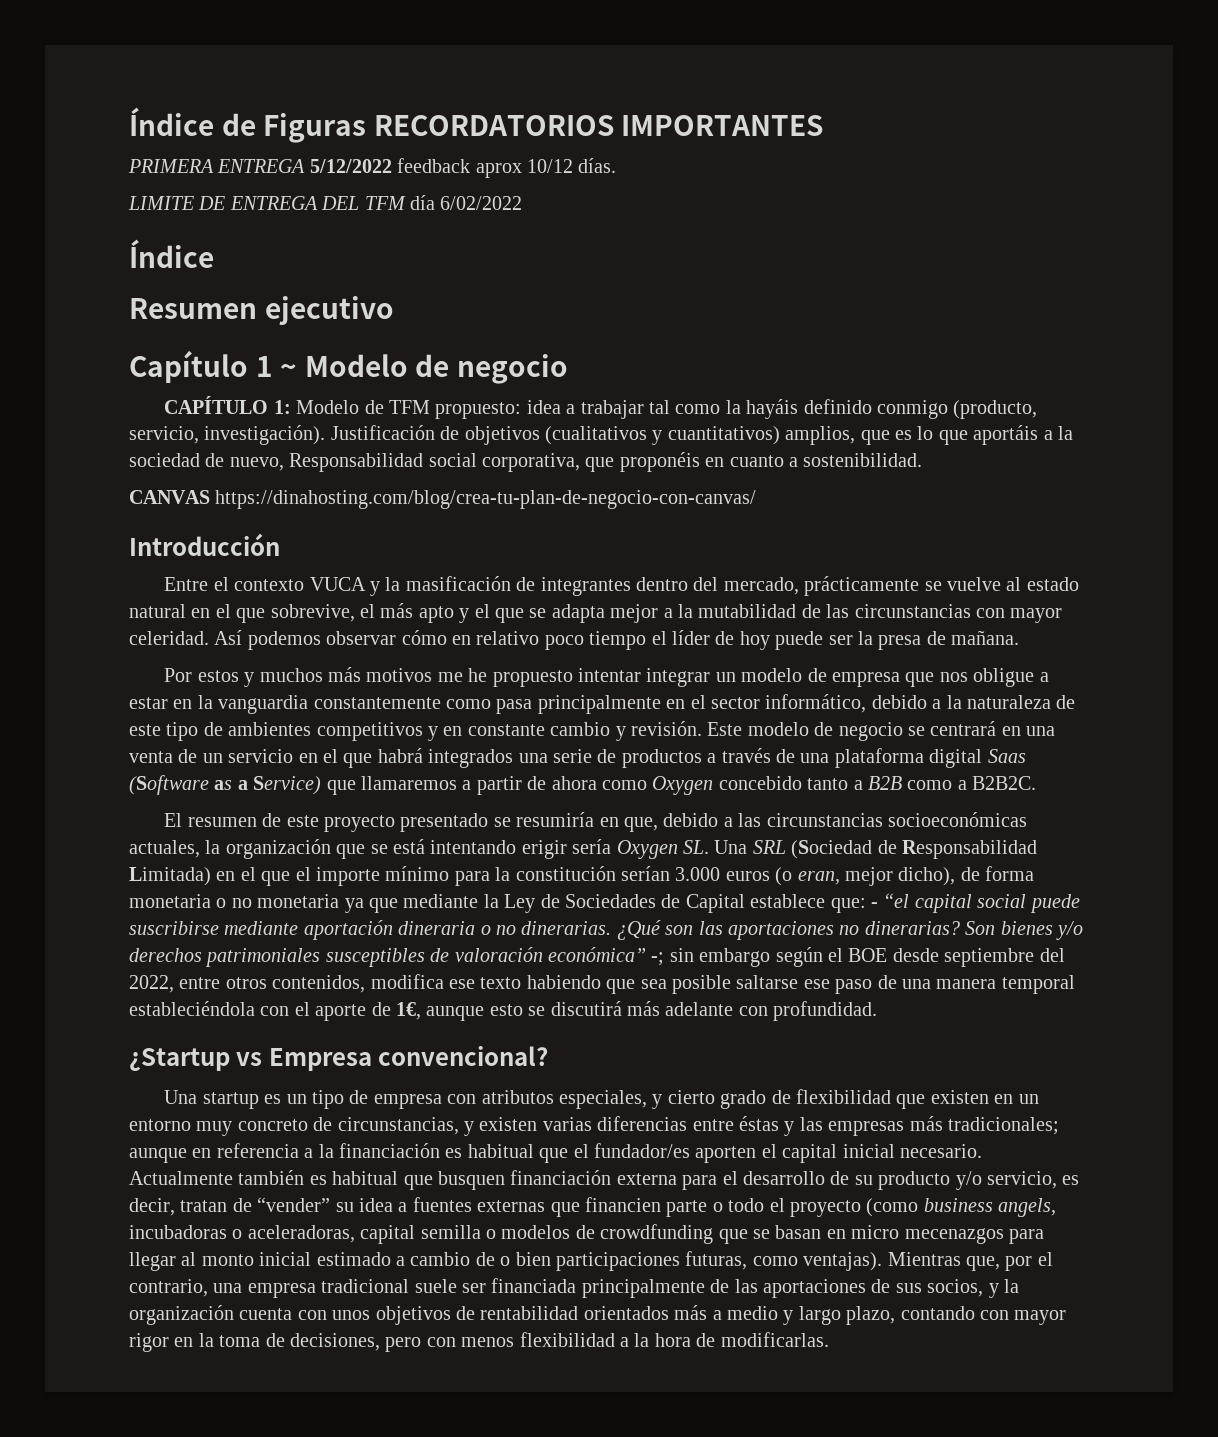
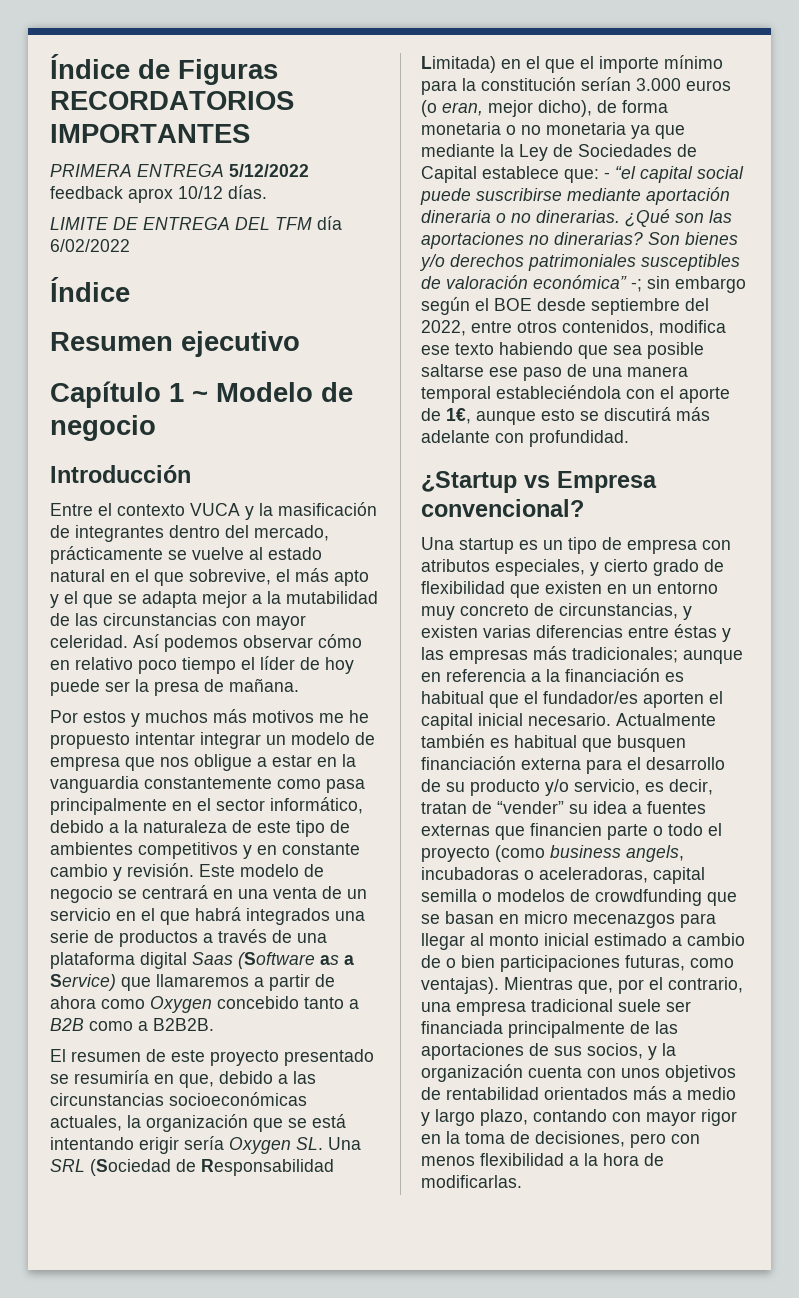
[164,396,1038,419] [129,425,1073,445] [129,452,923,472] [129,490,757,509] // CAPÍTULO 1: Modelo de TFM propuesto: idea a trabajar tal como la hayáis definido conmigo (producto, servicio, investigación). Justificación de objetivos (cualitativos y cuantitativos) amplios, que es lo que aportáis a la sociedad de nuevo, Responsabilidad social corporativa, que proponéis en cuanto a sostenibilidad. // CANVAS https://dinahosting.com/blog/crea-tu-plan-de-negocio-con-canvas/ -> (156, 428) none
[972,776,1037,790] B2B2C. -> [153,1018,214,1031] B2B2B.

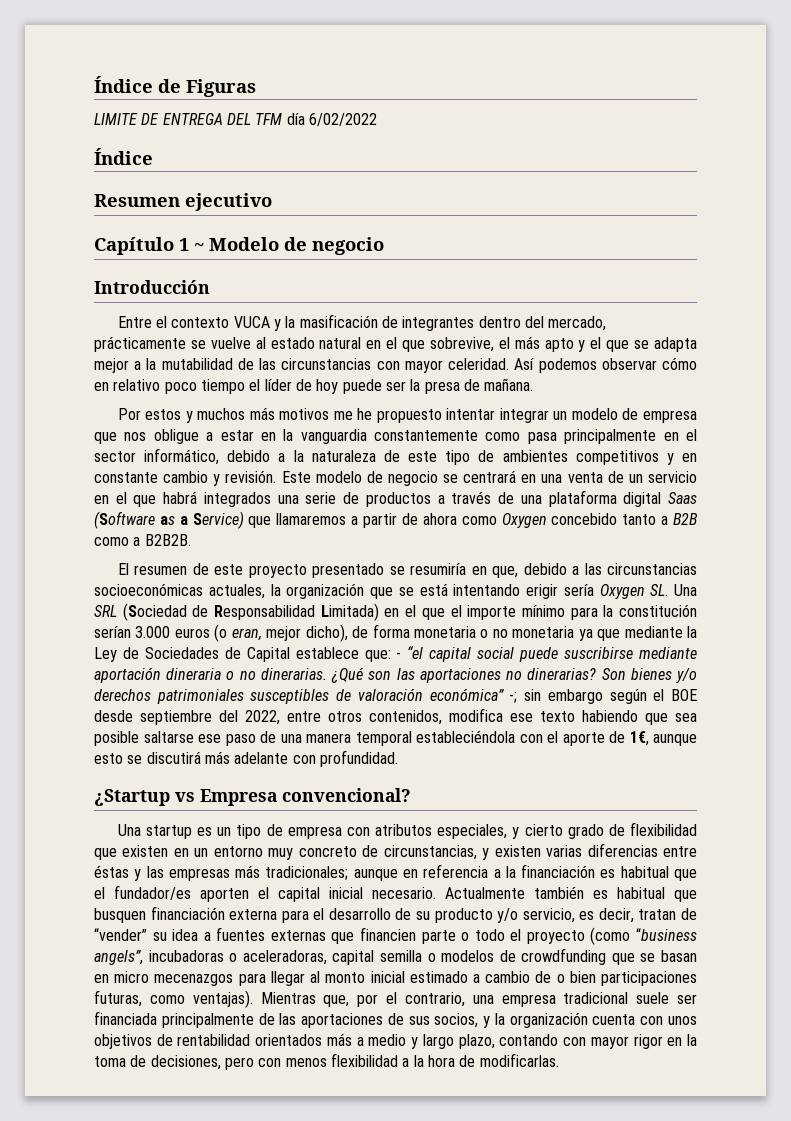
[50,91,294,110] [50,124,250,143] [50,164,309,177] [50,185,267,203] RECORDATORIOS IMPORTANTES // PRIMERA ENTREGA 5/12/2022 feedback aprox 10/12 días. -> (256, 88) none
[550,845,684,862] business angels, -> [635,928,697,941] [94,950,143,965] “business angels”,

